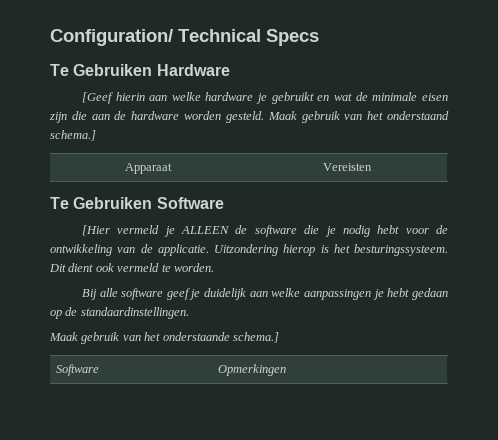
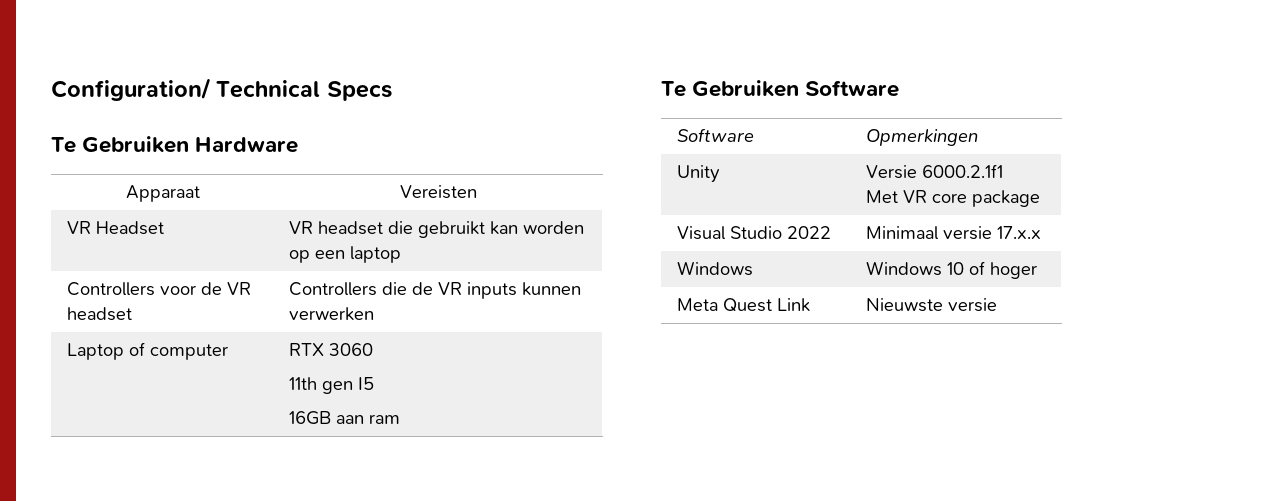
[81,92,448,104] [49,111,449,123] [50,130,96,141] [125,163,172,174] [322,163,372,171] [50,197,224,209] [81,225,449,237] [50,244,448,256] [49,263,214,272] [81,288,448,300] [50,307,189,319] [49,332,279,344] [55,364,99,376] [217,364,286,376] // [Geef hierin aan welke hardware je gebruikt en wat de minimale eisen zijn die aan de hardware worden gesteld. Maak gebruik van het onderstaand schema.] // Apparaat | Vereisten // Te Gebruiken Software // [Hier vermeld je ALLEEN de software die je nodig hebt voor de ontwikkeling van de applicatie. Uitzondering hierop is het besturingssysteem. Dit dient ook vermeld te worden. // Bij alle software geef je duidelijk aan welke aanpassingen je hebt gedaan op de standaardinstellingen. // Maak gebruik van het onderstaande schema.] // Software | Opmerkingen -> [125,185,200,202] [399,185,477,199] [66,221,164,235] [288,221,584,238] [288,246,401,263] [66,282,251,296] [66,307,132,321] [288,282,581,299] [288,307,374,321] [66,342,228,360] [288,343,373,356] [288,377,374,394] [288,411,400,425] [661,80,900,97] [676,128,754,142] [865,129,978,146] [676,165,720,183] [865,164,1003,179] [865,190,1040,207] [676,226,831,240] [865,226,1041,240] [676,261,753,276] [865,261,1037,279] [676,298,810,312] [865,298,997,312] // Apparaat | Vereisten // VR Headset | VR headset die gebruikt kan worden op een laptop // Controllers voor de VR headset | Controllers die de VR inputs kunnen verwerken // Laptop of computer | RTX 3060 // 11th gen I5 // 16GB aan ram // Te Gebruiken Software // Software | Opmerkingen // Unity | Versie 6000.2.1f1 // Met VR core package // Visual Studio 2022 | Minimaal versie 17.x.x // Windows | Windows 10 of hoger // Meta Quest Link | Nieuwste versie

